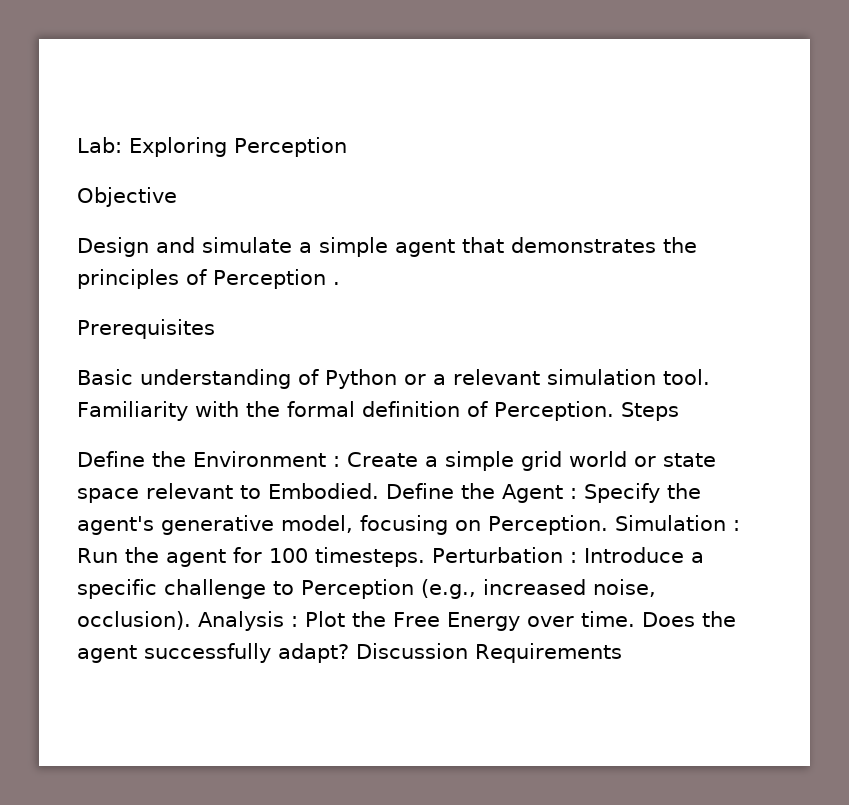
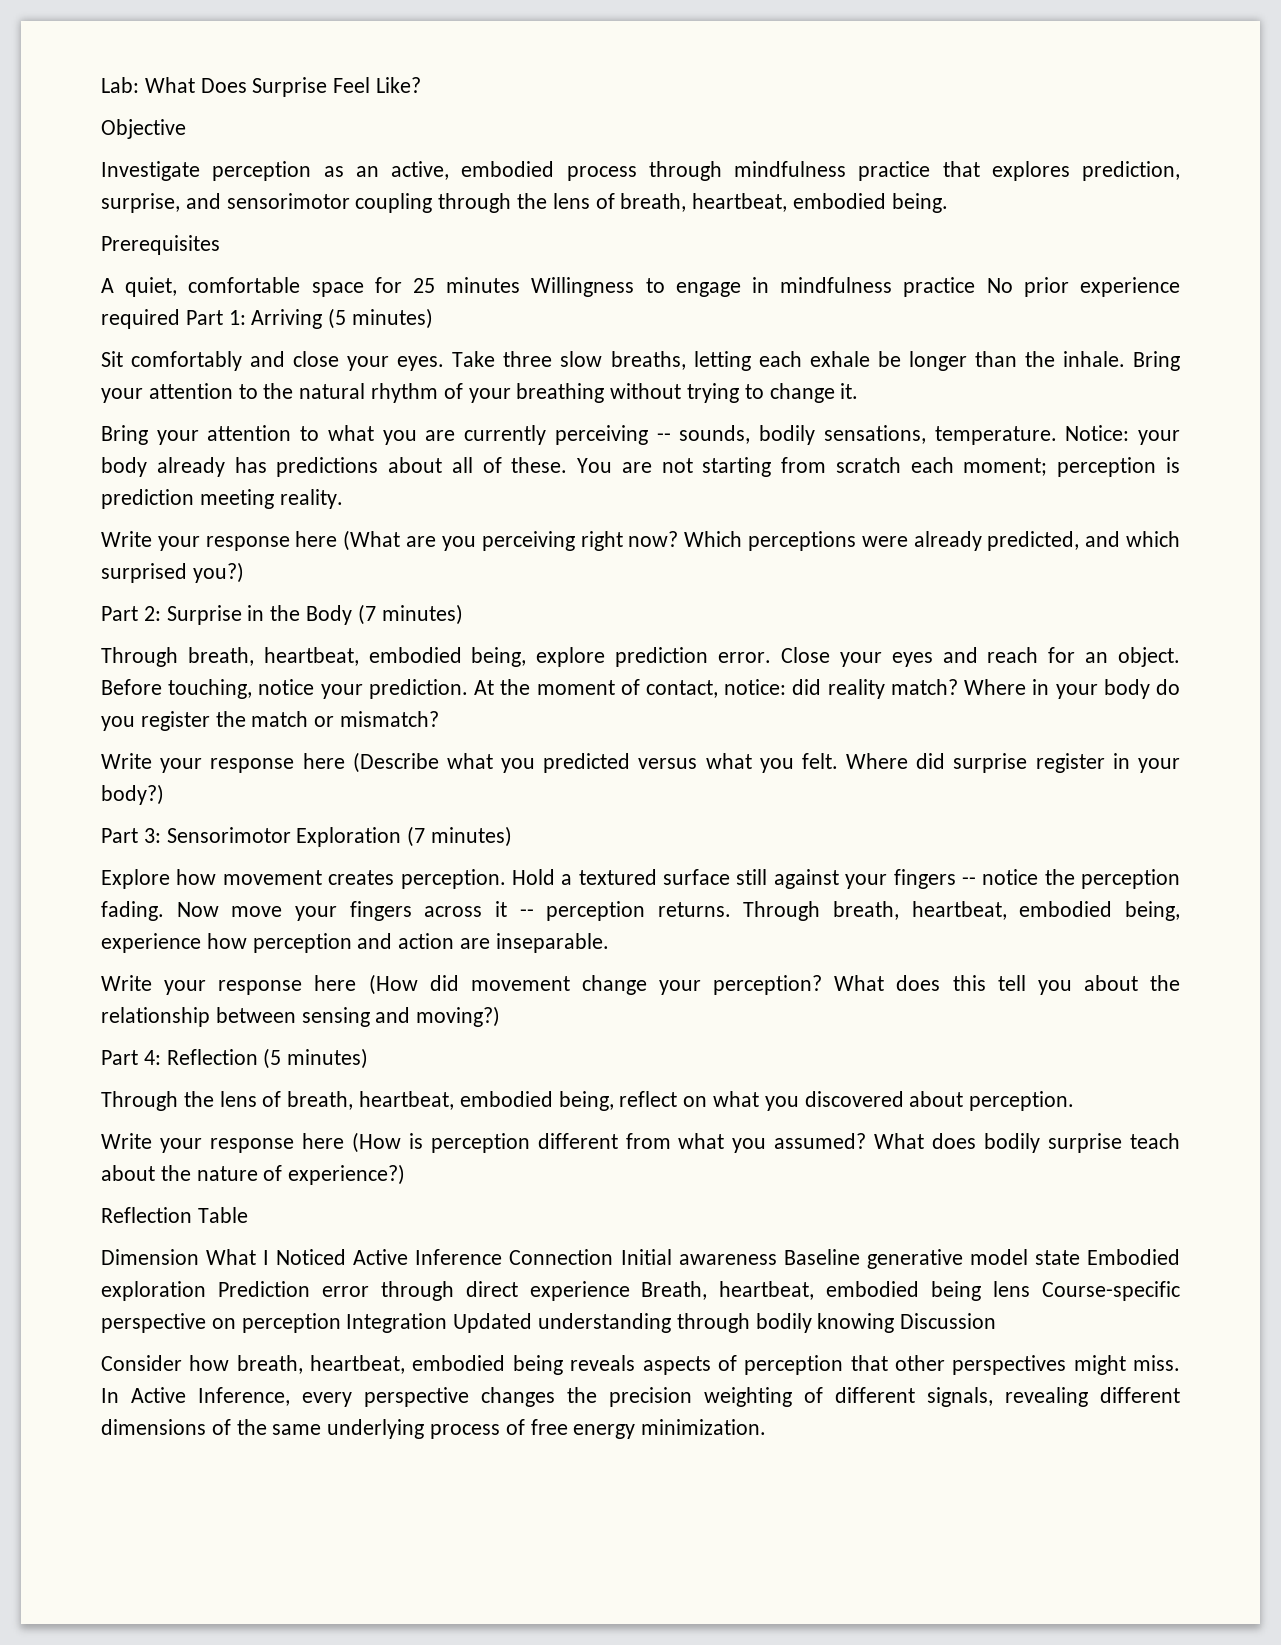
[129,137,347,157] [77,187,177,207] [77,237,697,257] [77,269,340,289] [77,319,215,339] [77,369,710,389] [77,401,679,421] [77,451,716,471] [77,483,701,503] [77,515,740,535] [77,547,704,567] [77,579,656,599] [77,611,736,631] [77,643,622,663] Exploring Perception // Objective // Design and simulate a simple agent that demonstrates the principles of Perception . // Prerequisites // Basic understanding of Python or a relevant simulation tool. Familiarity with the formal definition of Perception. Steps // Define the Environment : Create a simple grid world or state space relevant to Embodied. Define the Agent : Specify the agent's generative model, focusing on Perception. Simulation : Run the agent for 100 timesteps. Perturbation : Introduce a specific challenge to Perception (e.g., increased noise, occlusion). Analysis : Plot the Free Energy over time. Does the agent successfully adapt? Discussion Requirements -> [144,77,422,97] [101,119,186,139] [101,161,1180,181] [101,193,948,213] [101,235,220,255] [101,277,1181,297] [101,308,434,329] [101,351,1180,371] [101,383,859,403] [101,425,1181,445] [101,457,1180,477] [101,489,343,509] [101,530,1180,551] [101,562,244,583] [101,604,463,625] [101,647,1180,667] [101,679,1180,699] [101,711,440,731] [101,752,1180,773] [101,784,164,805] [101,826,513,847] [101,869,1180,889] [101,901,1180,921] [101,933,609,953] [101,974,1180,995] [101,1006,501,1027] [101,1048,369,1069] [101,1091,1075,1111] [101,1132,1180,1153] [101,1164,406,1185] [101,1207,248,1223] [101,1249,1180,1269] [101,1281,1180,1301] [101,1313,997,1333] [101,1355,1181,1375] [101,1387,1180,1407] [101,1419,767,1439] What Does Surprise Feel Like? // Objective // Investigate perception as an active, embodied process through mindfulness practice that explores prediction, surprise, and sensorimotor coupling through the lens of breath, heartbeat, embodied being. // Prerequisites // A quiet, comfortable space for 25 minutes Willingness to engage in mindfulness practice No prior experience required Part 1: Arriving (5 minutes) // Sit comfortably and close your eyes. Take three slow breaths, letting each exhale be longer than the inhale. Bring your attention to the natural rhythm of your breathing without trying to change it. // Bring your attention to what you are currently perceiving -- sounds, bodily sensations, temperature. Notice: your body already has predictions about all of these. You are not starting from scratch each moment; perception is prediction meeting reality. // Write your response here (What are you perceiving right now? Which perceptions were already predicted, and which surprised you?) // Part 2: Surprise in the Body (7 minutes) // Through breath, heartbeat, embodied being, explore prediction error. Close your eyes and reach for an object. Before touching, notice your prediction. At the moment of contact, notice: did reality match? Where in your body do you register the match or mismatch? // Write your response here (Describe what you predicted versus what you felt. Where did surprise register in your body?) // Part 3: Sensorimotor Exploration (7 minutes) // Explore how movement creates perception. Hold a textured surface still against your fingers -- notice the perception fading. Now move your fingers across it -- perception returns. Through breath, heartbeat, embodied being, experience how perception and action are inseparable. // Write your response here (How did movement change your perception? What does this tell you about the relationship between sensing and moving?) // Part 4: Reflection (5 minutes) // Through the lens of breath, heartbeat, embodied being, reflect on what you discovered about perception. // Write your response here (How is perception different from what you assumed? What does bodily surprise teach about the nature of experience?) // Reflection Table // Dimension What I Noticed Active Inference Connection Initial awareness Baseline generative model state Embodied exploration Prediction error through direct experience Breath, heartbeat, embodied being lens Course-specific perspective on perception Integration Updated understanding through bodily knowing Discussion // Consider how breath, heartbeat, embodied being reveals aspects of perception that other perspectives might miss. In Active Inference, every perspective changes the precision weighting of different signals, revealing different dimensions of the same underlying process of free energy minimization.

